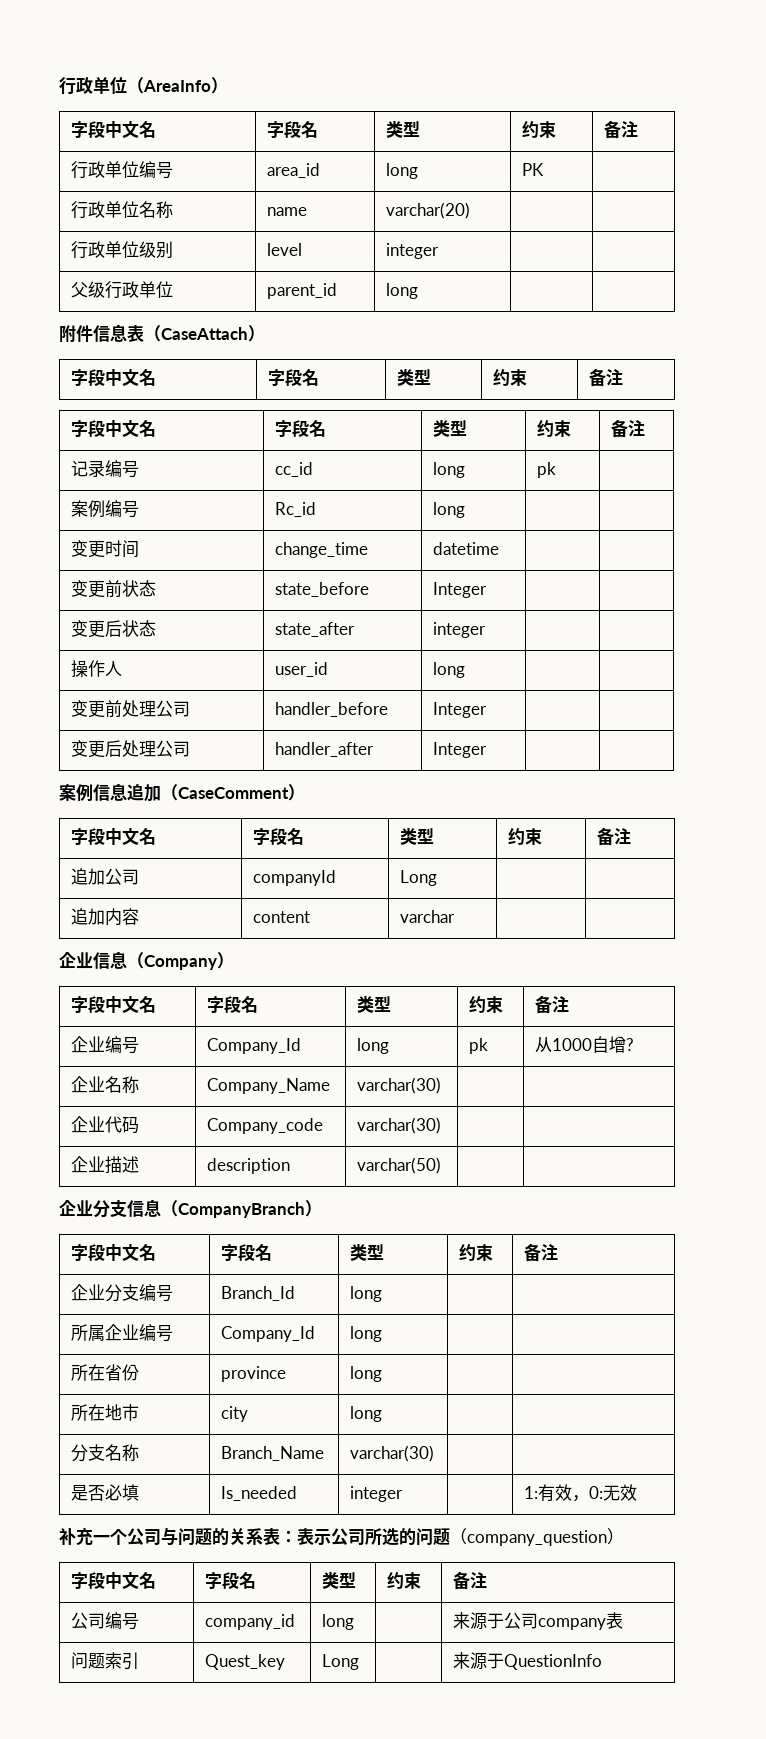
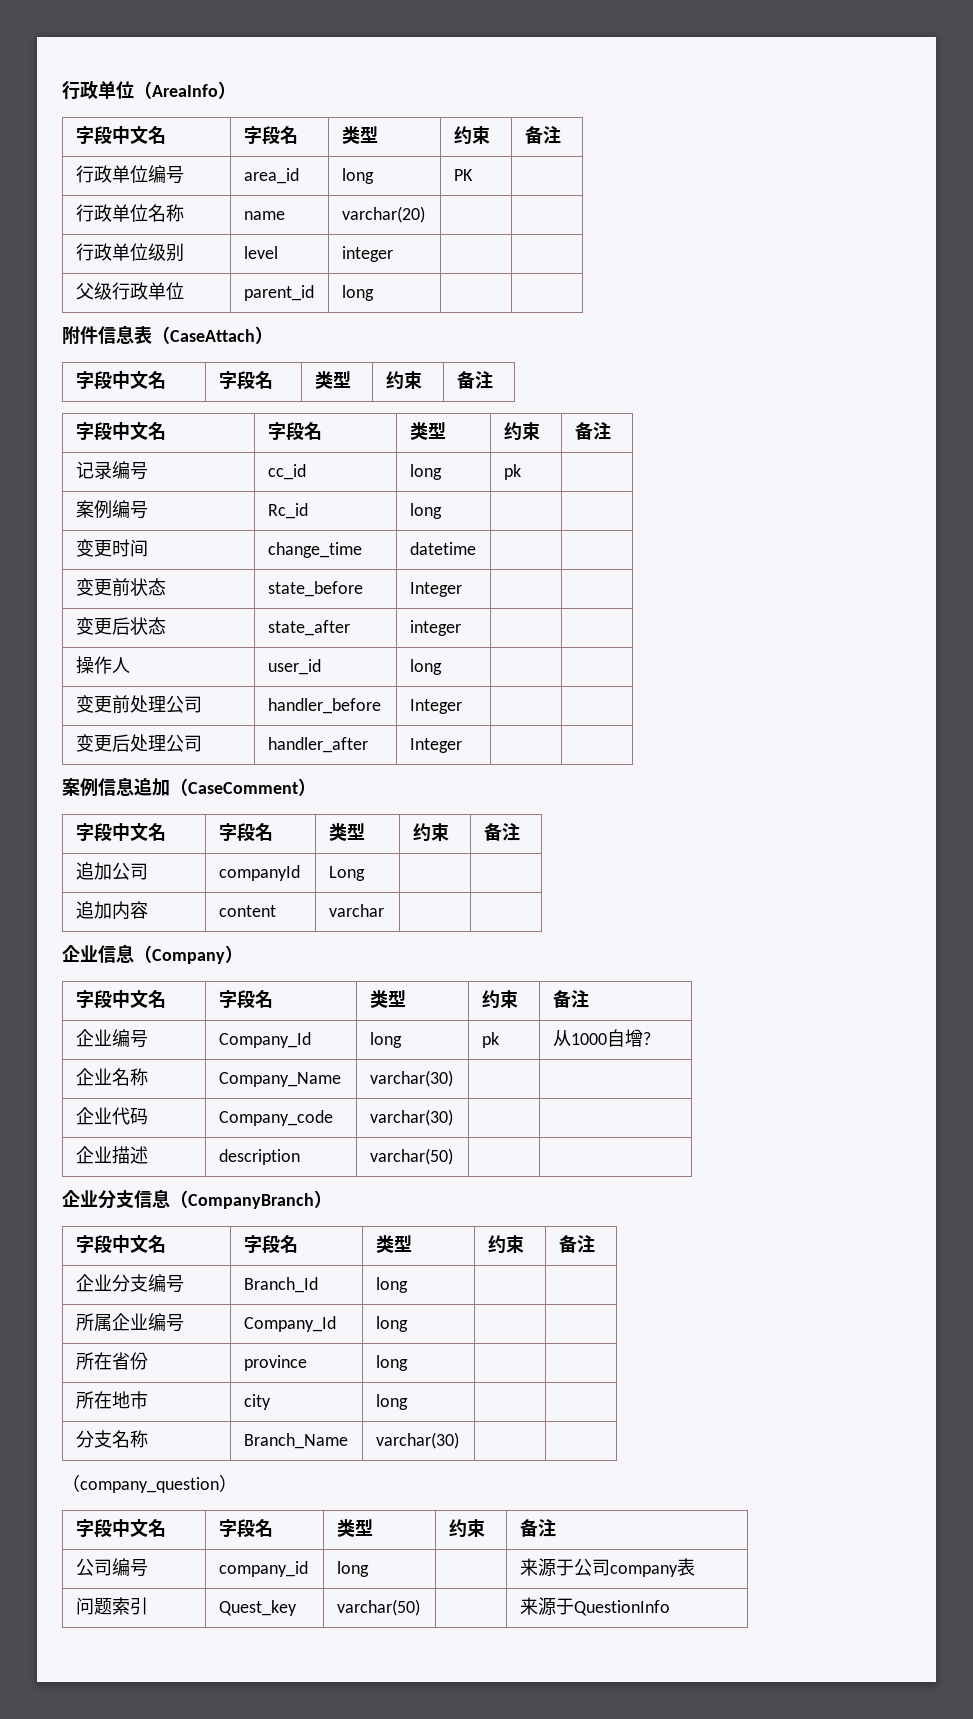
[71,1484,140,1501] [221,1486,298,1501] [350,1486,404,1502] [524,1484,638,1502] [59,1527,450,1546] // 是否必填 | Is_needed | integer | | 1:有效，0:无效 // 补充一个公司与问题的关系表：表示公司所选的问题 -> (459, 1440) //
[322,1654,360,1670] Long -> [336,1599,420,1616] varchar(50)

